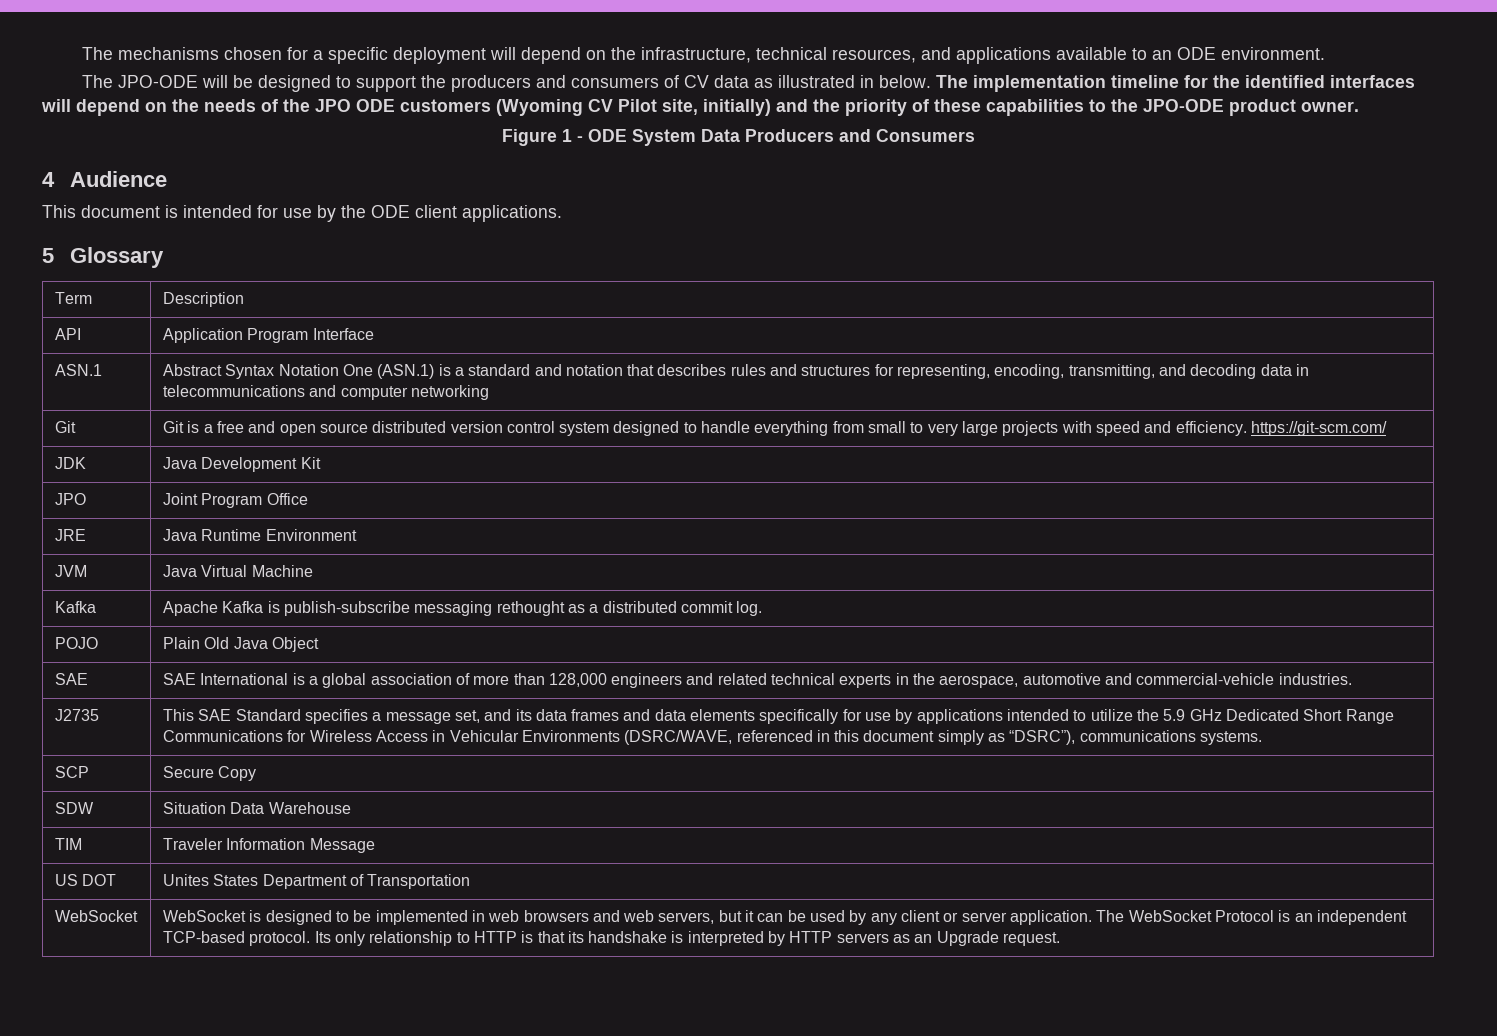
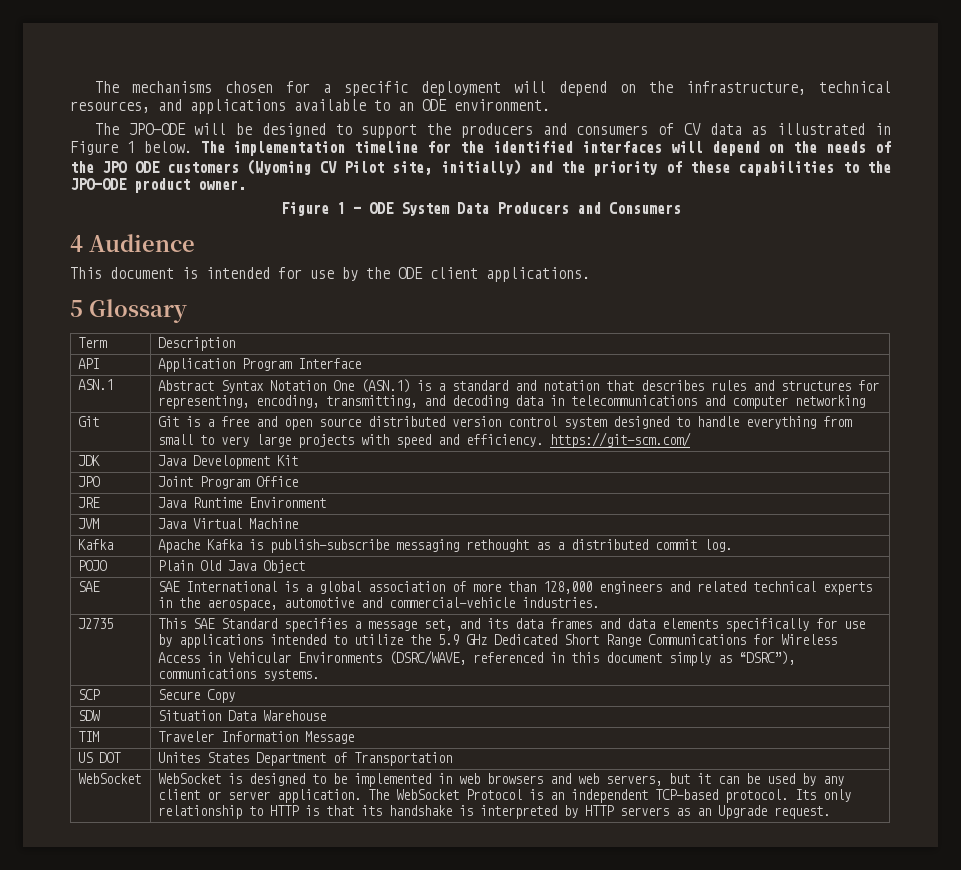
(874, 81) none -> [70,141,135,155] Figure 1

